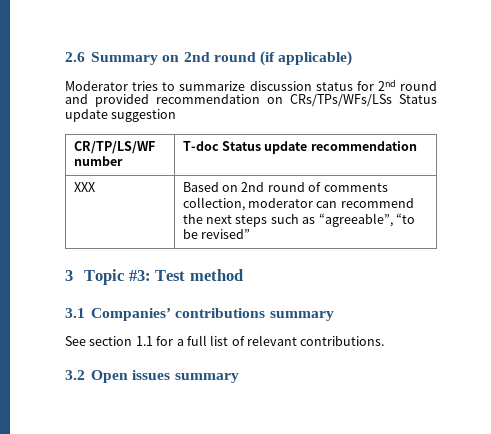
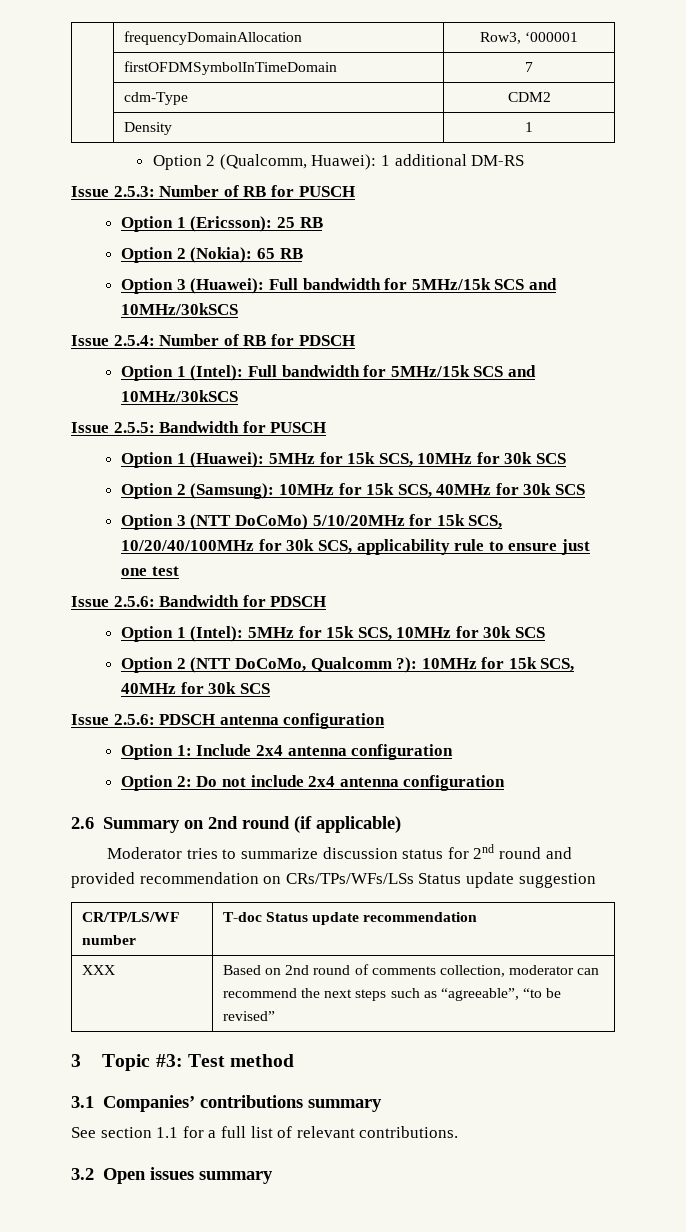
(65, 57) none -> [123,31,302,45] [479,32,579,44] [123,61,337,75] [525,62,533,72] [123,92,188,105] [507,92,551,102] [123,122,172,135] [525,122,533,132] [152,154,525,170] [71,185,355,197] [121,216,323,232] [121,247,303,263] [121,278,557,294] [121,303,239,315] [71,334,355,346] [121,365,536,381] [121,390,239,402] [71,421,327,433] [121,452,567,468] [121,483,586,499] [121,514,503,530] [121,539,590,555] [121,566,179,576] [71,595,327,607] [121,626,546,642] [121,657,575,673] [121,682,270,694] [71,713,386,729] [121,744,454,760] [121,775,506,791] | frequencyDomainAllocation | Row3, ‘000001 // | firstOFDMSymbolInTimeDomain | 7 // | cdm-Type | CDM2 // | Density | 1 // Option 2 (Qualcomm, Huawei): 1 additional DM-RS // Issue 2.5.3: Number of RB for PUSCH // Option 1 (Ericsson): 25 RB // Option 2 (Nokia): 65 RB // Option 3 (Huawei): Full bandwidth for 5MHz/15k SCS and 10MHz/30kSCS // Issue 2.5.4: Number of RB for PDSCH // Option 1 (Intel): Full bandwidth for 5MHz/15k SCS and 10MHz/30kSCS // Issue 2.5.5: Bandwidth for PUSCH // Option 1 (Huawei): 5MHz for 15k SCS, 10MHz for 30k SCS // Option 2 (Samsung): 10MHz for 15k SCS, 40MHz for 30k SCS // Option 3 (NTT DoCoMo) 5/10/20MHz for 15k SCS, 10/20/40/100MHz for 30k SCS, applicability rule to ensure just one test // Issue 2.5.6: Bandwidth for PDSCH // Option 1 (Intel): 5MHz for 15k SCS, 10MHz for 30k SCS // Option 2 (NTT DoCoMo, Qualcomm ?): 10MHz for 15k SCS, 40MHz for 30k SCS // Issue 2.5.6: PDSCH antenna configuration // Option 1: Include 2x4 antenna configuration // Option 2: Do not include 2x4 antenna configuration //

